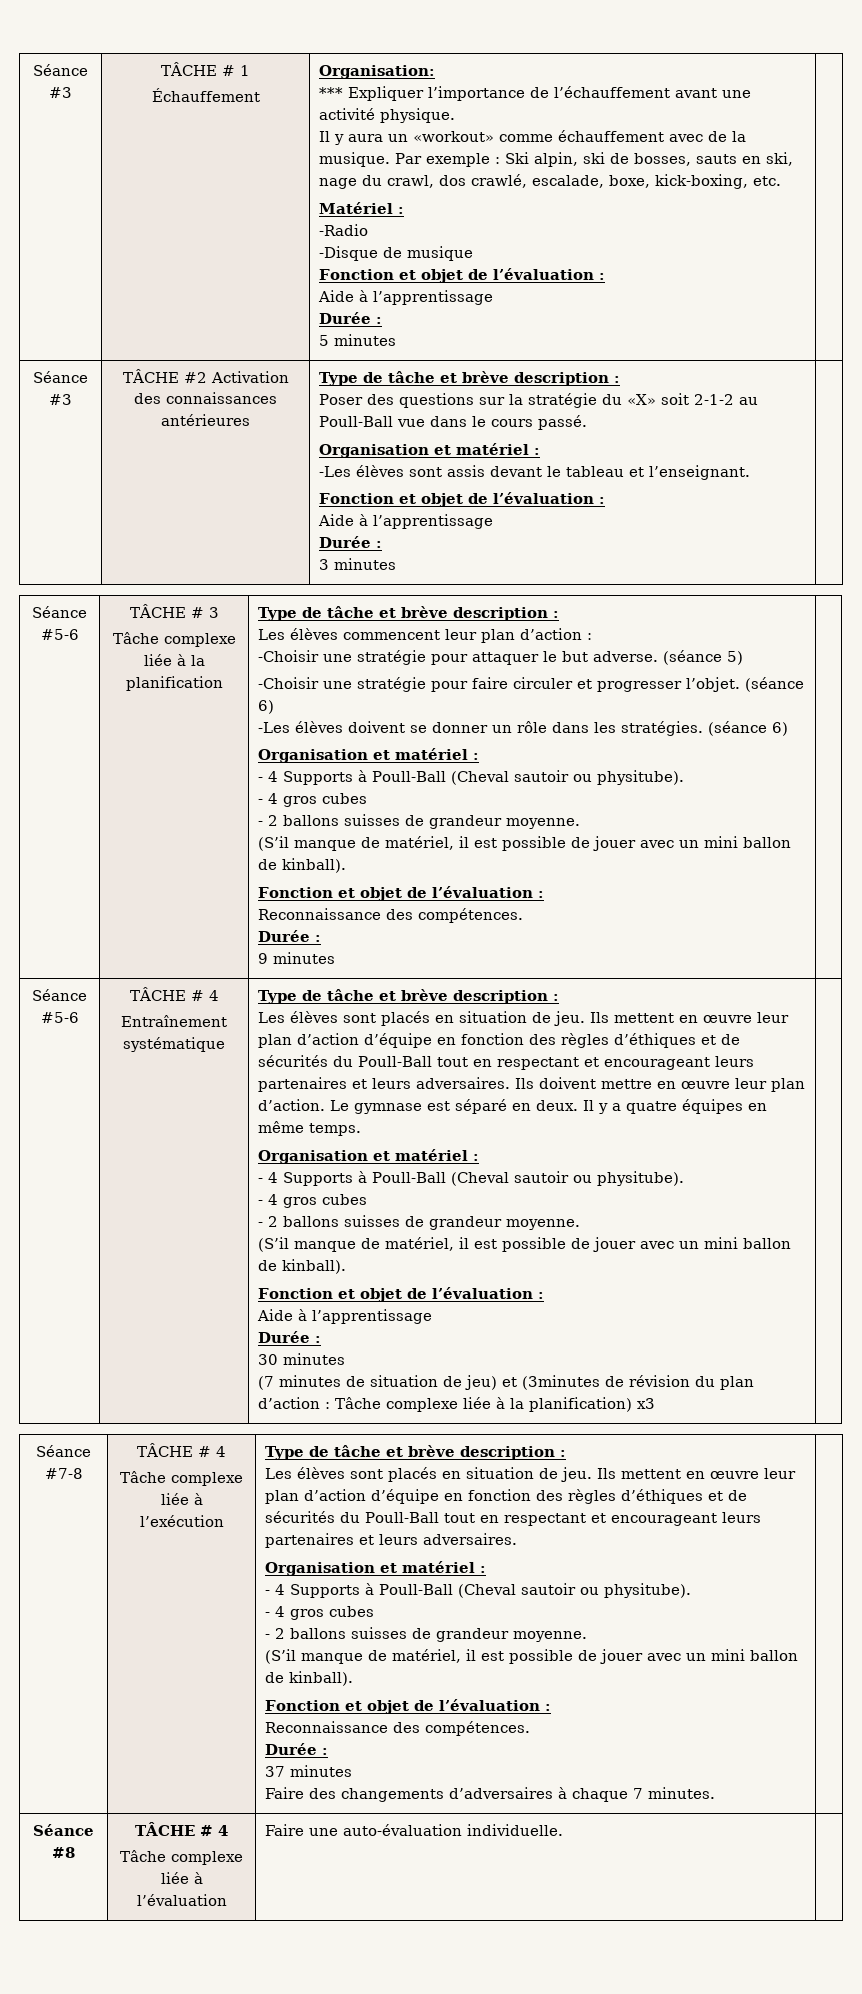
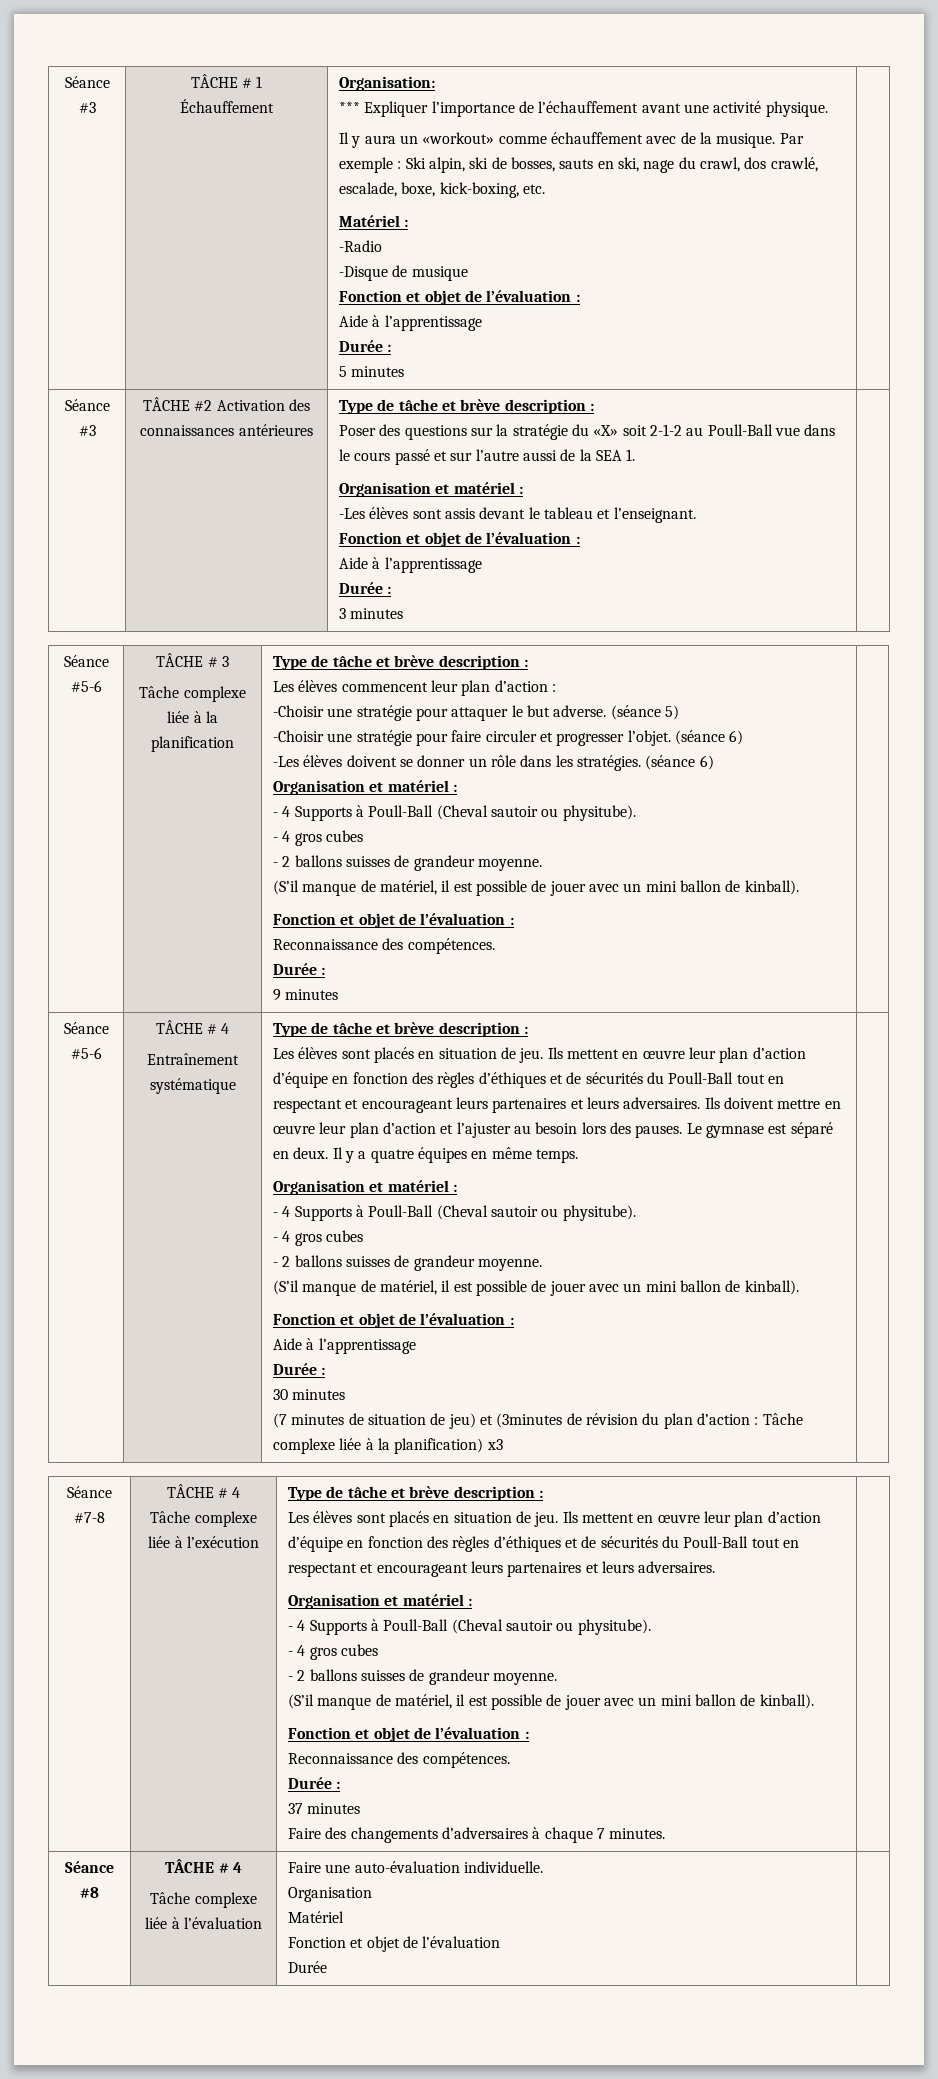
[537,415,587,430] passé. -> [394,449,636,465] passé et sur l’autre aussi de la SEA 1.
[257,1099,325,1111] d’action. -> [382,1122,683,1138] d’action et l’ajuster au besoin lors des pauses.
(564, 1830) none -> [288,1887,373,1902] [288,1911,345,1923] [288,1936,501,1952] [288,1961,328,1973] // Organisation // Matériel // Fonction et objet de l’évaluation // Durée

